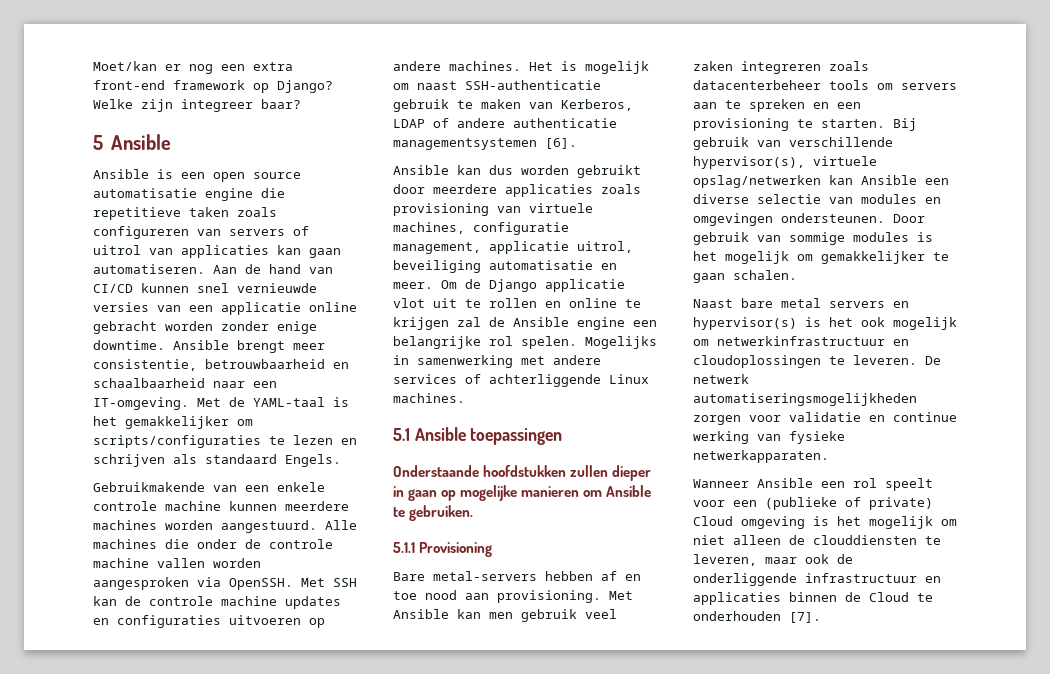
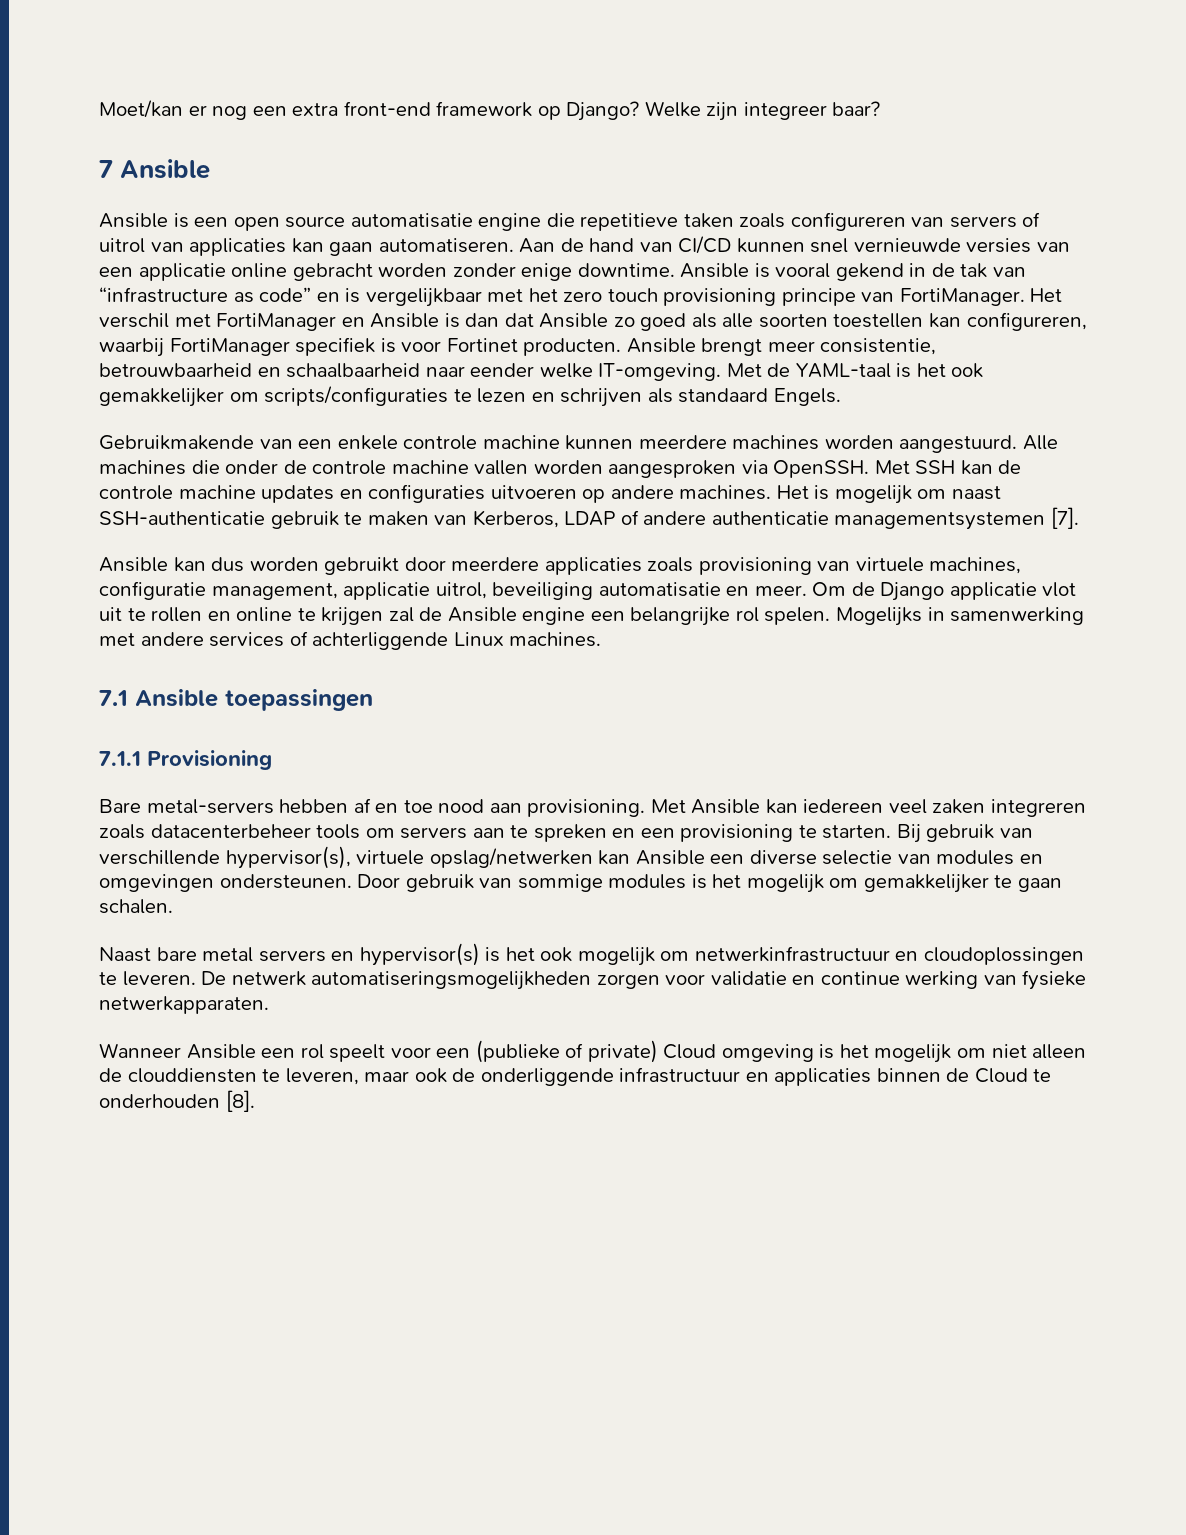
[93,135,103,150] 5 -> [99,160,113,178] 7
(229, 345) none -> [754,263,1027,281] [99,287,1063,307] [99,312,1087,331] [99,337,696,357] is vooral gekend in de tak van “infrastructure as code” en is vergelijkbaar met het zero touch provisioning principe van FortiManager. Het verschil met FortiManager en Ansible is dan dat Ansible zo goed als alle soorten toestellen kan configureren, waarbij FortiManager specifiek is voor Fortinet producten. Ansible
[253,381,277,388] een -> [470,363,593,378] eender welke
(117, 421) none -> [951,363,984,378] ook
[545,138,577,149] [6]. -> [1050,507,1079,529] [7].
[393,428,410,441] 5.1 -> [99,690,128,706] 7.1
[393,465,652,481] [393,485,652,501] [393,505,474,521] [393,542,415,553] Onderstaande hoofdstukken zullen dieper in gaan op mogelijke manieren om Ansible te gebruiken. // 5.1.1 -> [99,751,141,766] 7.1.1
[489,609,577,622] men gebruik -> [803,799,884,813] iedereen
[789,612,821,623] [7]. -> [225,1090,255,1112] [8].

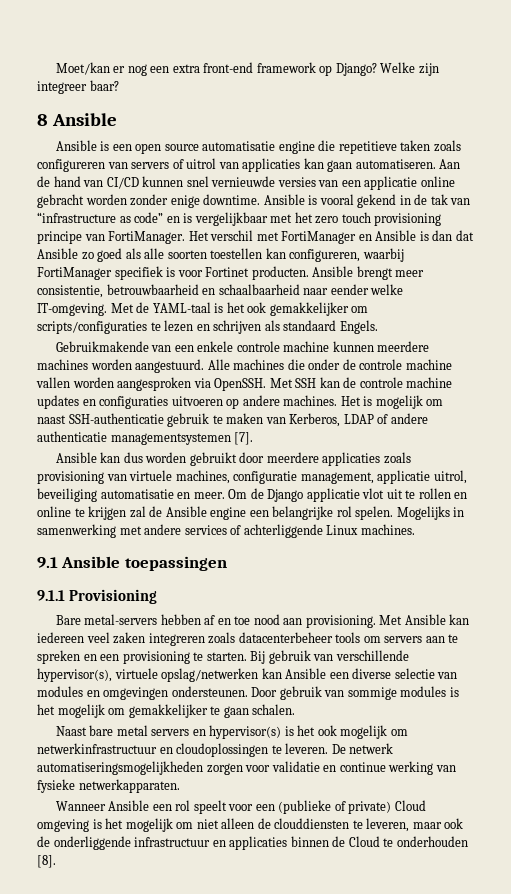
[99,160,113,178] 7 -> [37,114,48,126] 8
[99,690,128,706] 7.1 -> [37,557,58,568] 9.1
[99,751,141,766] 7.1.1 -> [37,590,65,601] 9.1.1

